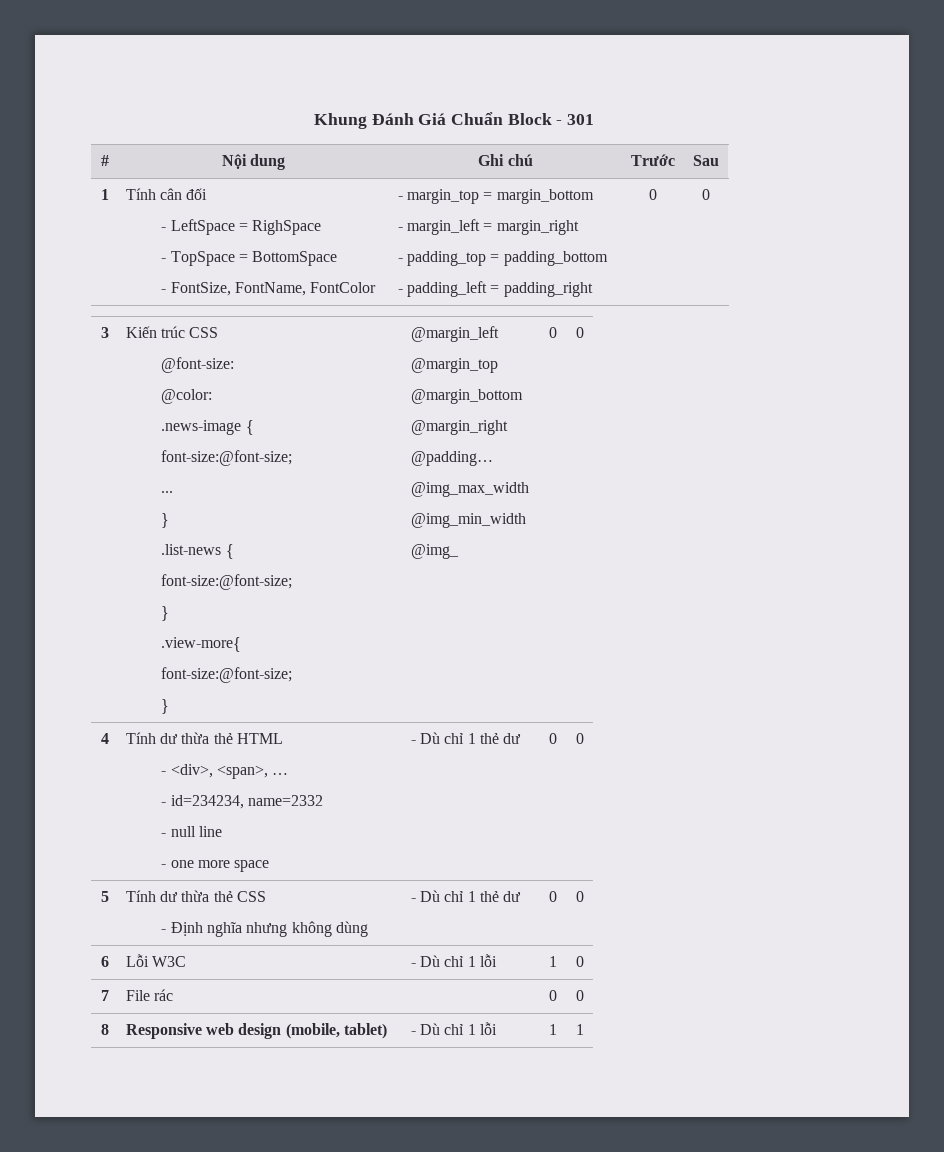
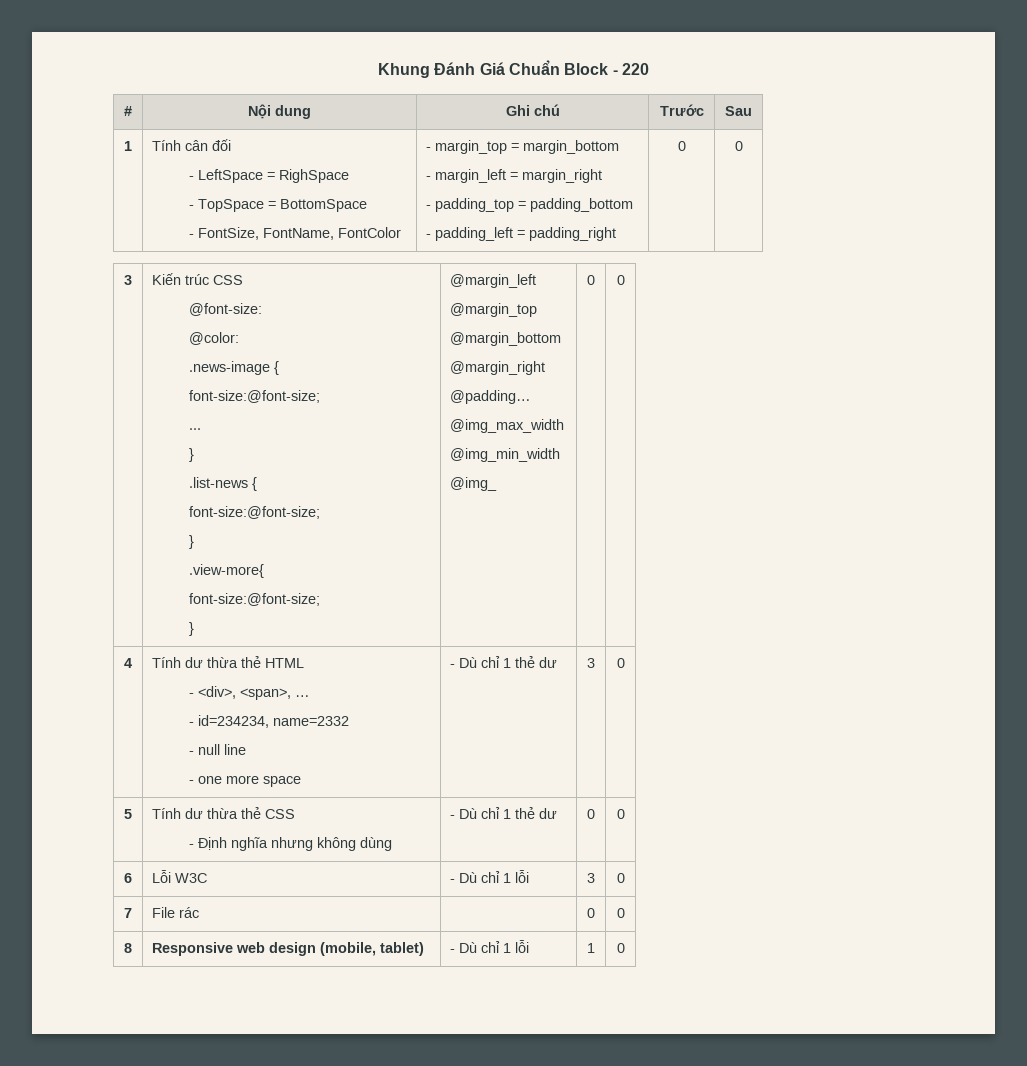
[567,114,595,125] 301 -> [621,63,649,75] 220
[549,733,557,744] 0 -> [587,658,595,668] 3
[549,956,557,967] 1 -> [587,873,595,883] 3
[575,1024,584,1035] 1 -> [616,943,625,953] 0

